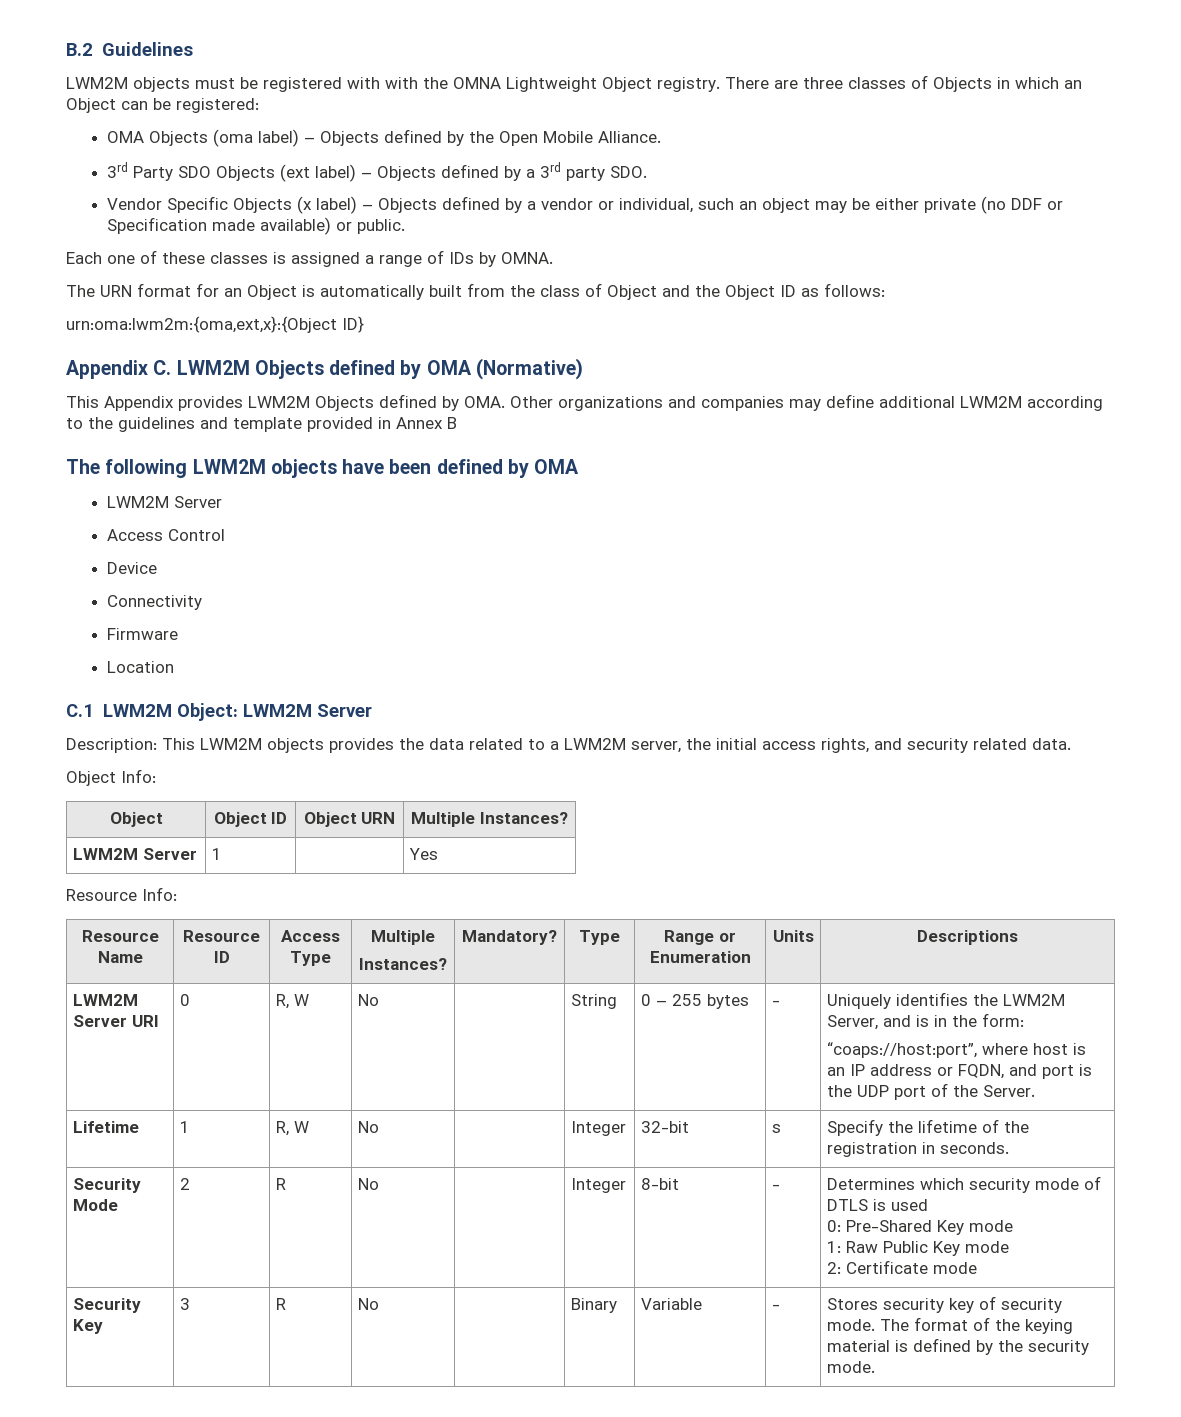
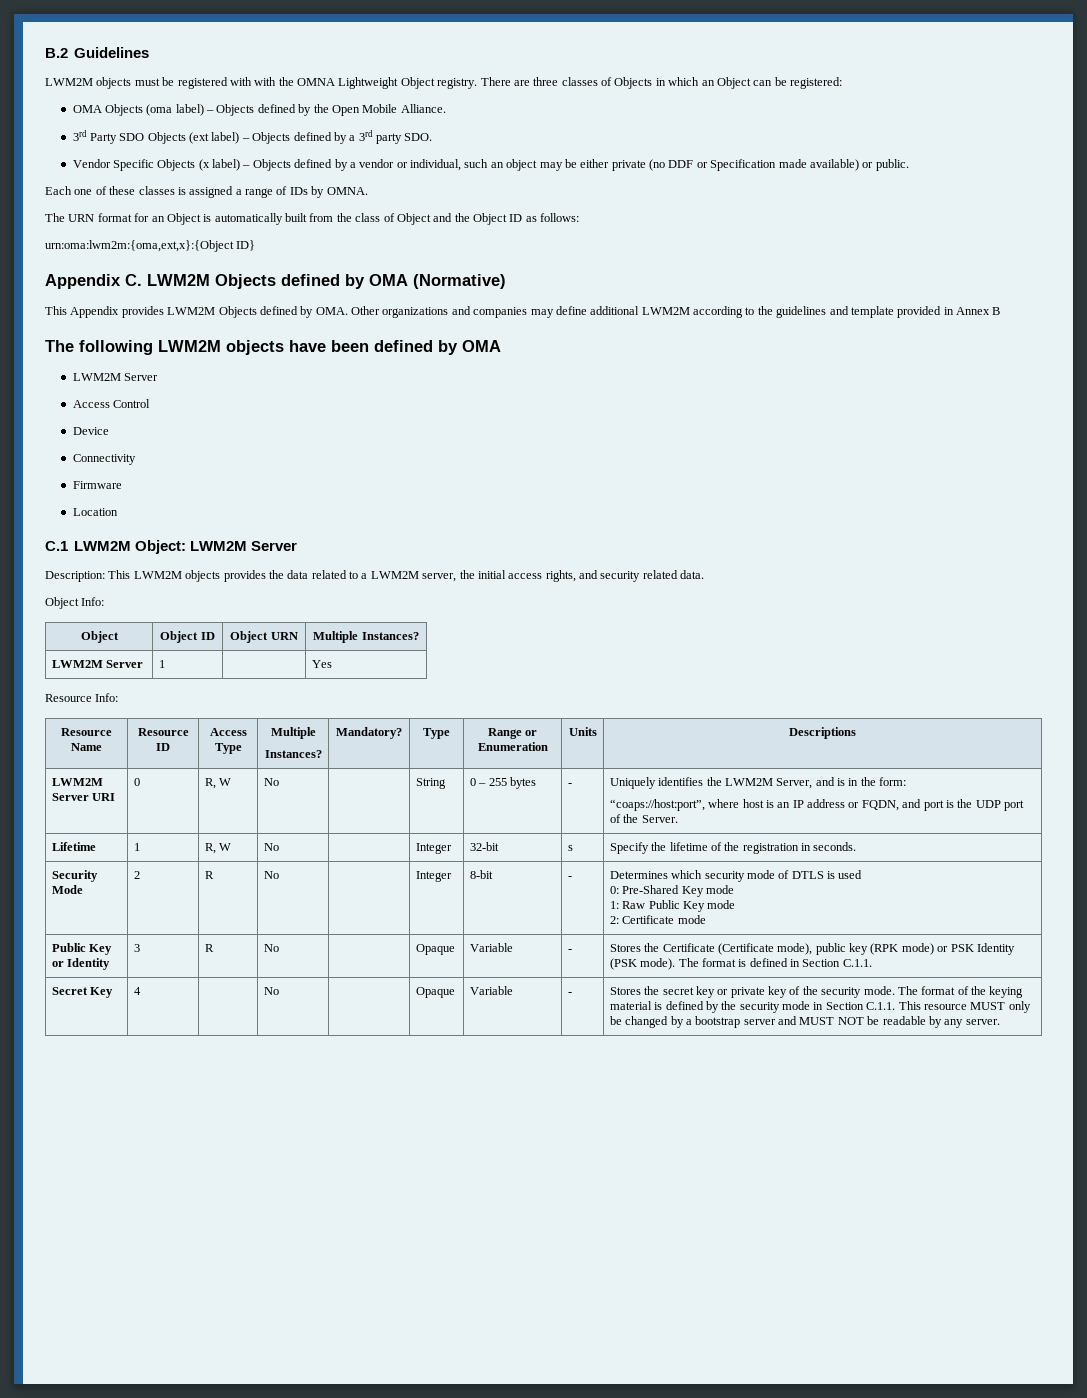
[72,1298,141,1313] [72,1319,103,1334] Security Key -> [51,943,113,955] [51,958,111,970] Public Key or Identity
[570,1298,617,1313] [640,1298,702,1310] [771,1304,780,1310] [826,1298,944,1313] Binary | Variable | - | Stores security -> [415,944,455,955] [469,943,513,952] [567,949,572,952] [609,943,1015,955] [609,958,872,970] [51,987,114,998] [133,987,141,995] [263,987,279,995] [415,987,455,998] [469,986,513,995] [567,992,572,995] [609,986,765,998] Opaque | Variable | - | Stores the Certificate (Certificate mode), public key (RPK mode) or PSK Identity (PSK mode). The format is defined in Section C.1.1. // Secret Key | 4 | | No | | Opaque | Variable | - | Stores the secret key or private
(996, 1303) none -> [802,986,818,995] the
[826,1361,875,1373] mode. -> [782,1001,1031,1013] [609,1016,1000,1028] mode in Section C.1.1. This resource MUST only be changed by a bootstrap server and MUST NOT be readable by any server.

